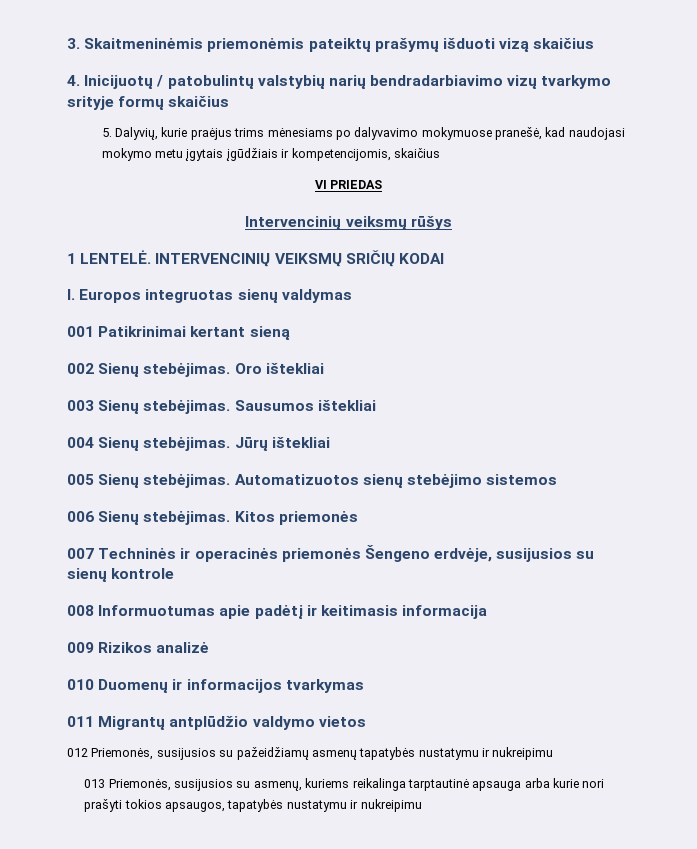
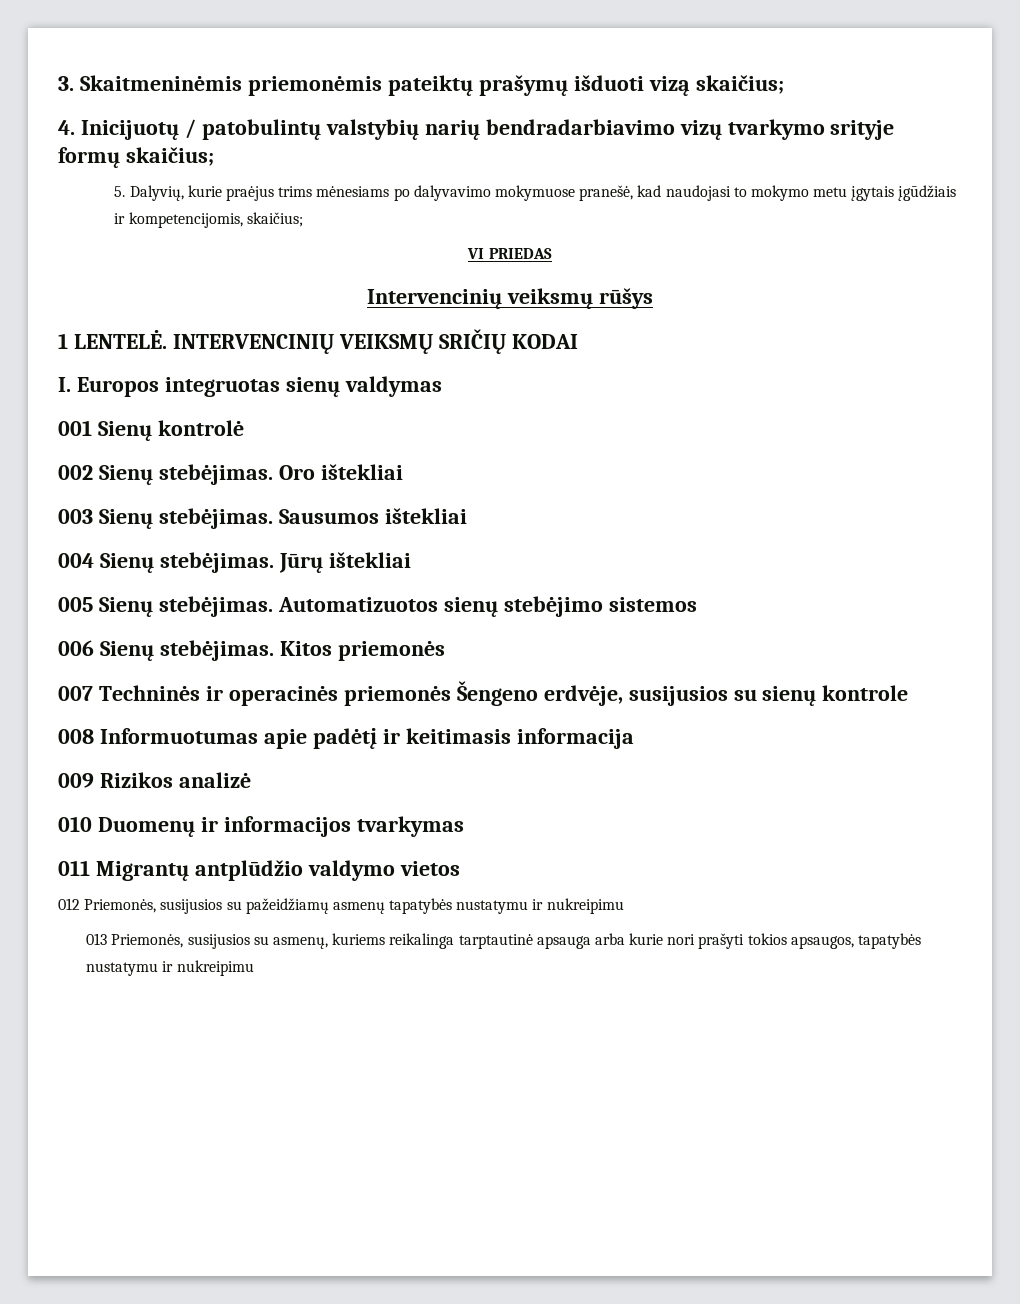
[533,37,595,49] skaičius -> [695,75,784,94] skaičius;
[168,95,230,107] skaičius -> [125,147,214,166] skaičius;
(625, 133) none -> [733,187,747,197] to
[393,148,440,158] skaičius -> [246,212,303,227] skaičius;
[98,326,290,340] Patikrinimai kertant sieną -> [97,420,244,441] Sienų kontrolė

